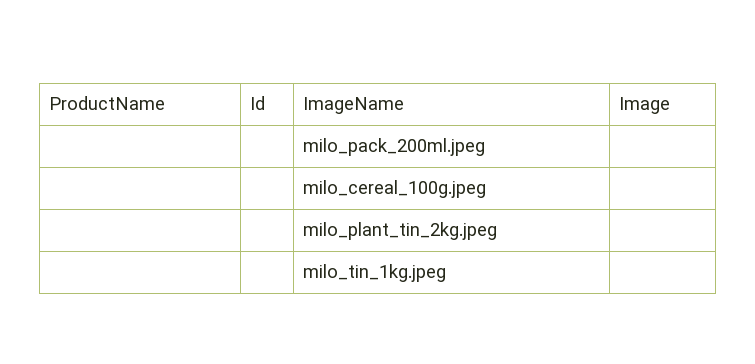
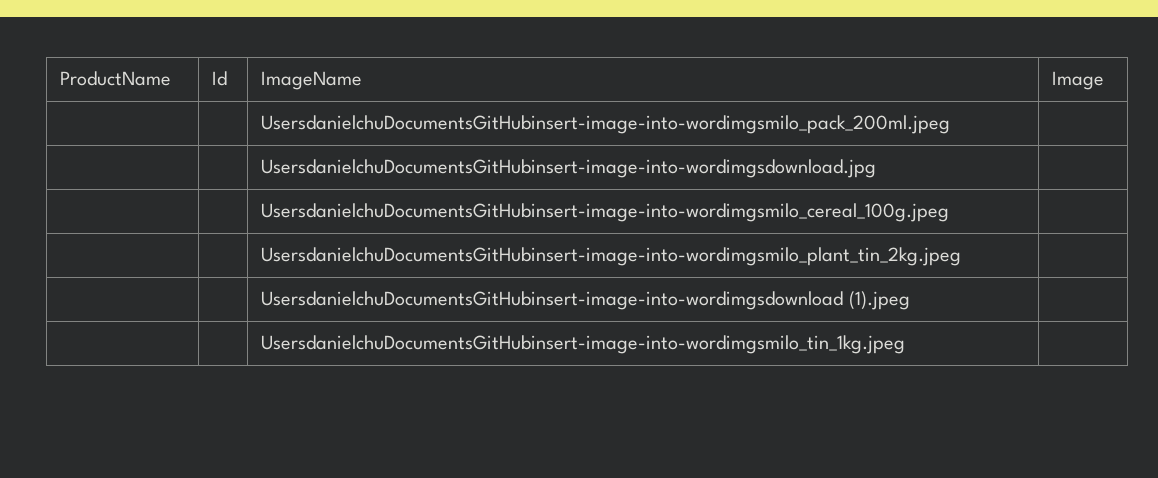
[303,138,486,156] [303,180,487,198] [303,222,498,240] [303,264,447,282] milo_pack_200ml.jpeg | // | | milo_cereal_100g.jpeg | // | | milo_plant_tin_2kg.jpeg | // | | milo_tin_1kg.jpeg -> [261,115,951,134] [261,159,877,178] [261,203,950,222] [261,247,962,266] [261,291,910,310] [261,335,906,354] UsersdanielchuDocumentsGitHubinsert-image-into-wordimgsmilo_pack_200ml.jpeg | // | | UsersdanielchuDocumentsGitHubinsert-image-into-wordimgsdownload.jpg | // | | UsersdanielchuDocumentsGitHubinsert-image-into-wordimgsmilo_cereal_100g.jpeg | // | | UsersdanielchuDocumentsGitHubinsert-image-into-wordimgsmilo_plant_tin_2kg.jpeg | // | | UsersdanielchuDocumentsGitHubinsert-image-into-wordimgsdownload (1).jpeg | // | | UsersdanielchuDocumentsGitHubinsert-image-into-wordimgsmilo_tin_1kg.jpeg

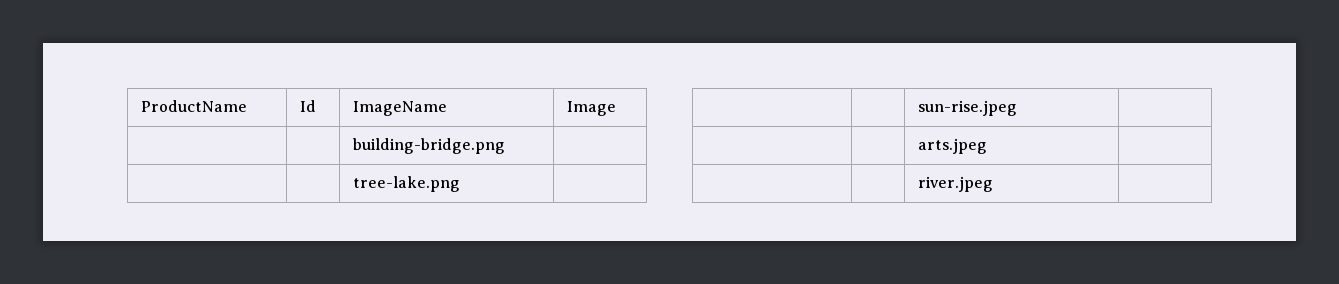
[261,115,951,134] [261,159,877,178] [261,203,950,222] [261,247,962,266] [261,291,910,310] [261,335,906,354] UsersdanielchuDocumentsGitHubinsert-image-into-wordimgsmilo_pack_200ml.jpeg | // | | UsersdanielchuDocumentsGitHubinsert-image-into-wordimgsdownload.jpg | // | | UsersdanielchuDocumentsGitHubinsert-image-into-wordimgsmilo_cereal_100g.jpeg | // | | UsersdanielchuDocumentsGitHubinsert-image-into-wordimgsmilo_plant_tin_2kg.jpeg | // | | UsersdanielchuDocumentsGitHubinsert-image-into-wordimgsdownload (1).jpeg | // | | UsersdanielchuDocumentsGitHubinsert-image-into-wordimgsmilo_tin_1kg.jpeg -> [352,138,505,154] [352,176,460,192] [917,100,1017,116] [917,138,987,154] [917,176,993,192] building-bridge.png | // | | tree-lake.png | // | | sun-rise.jpeg | // | | arts.jpeg | // | | river.jpeg

